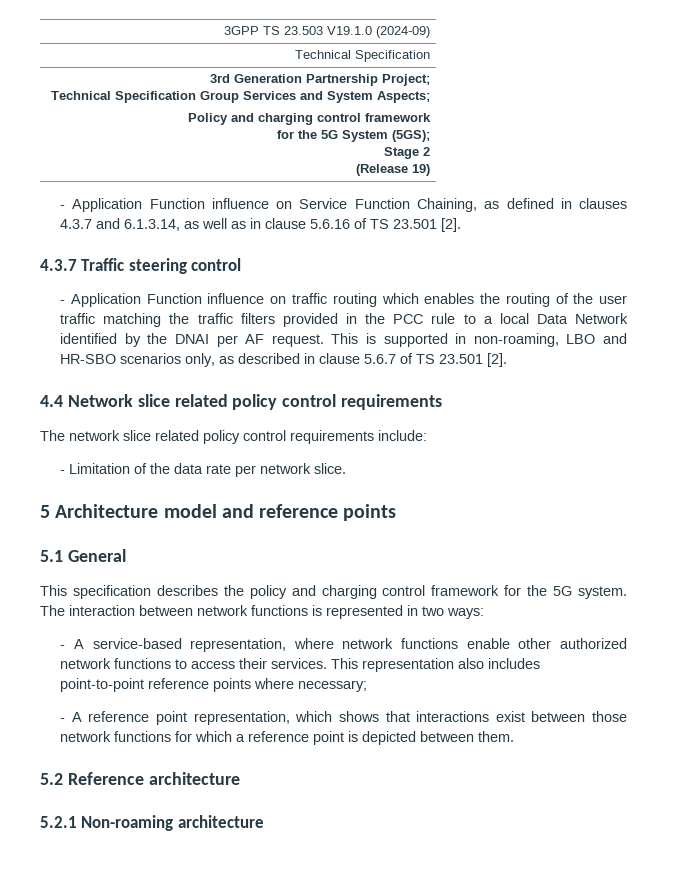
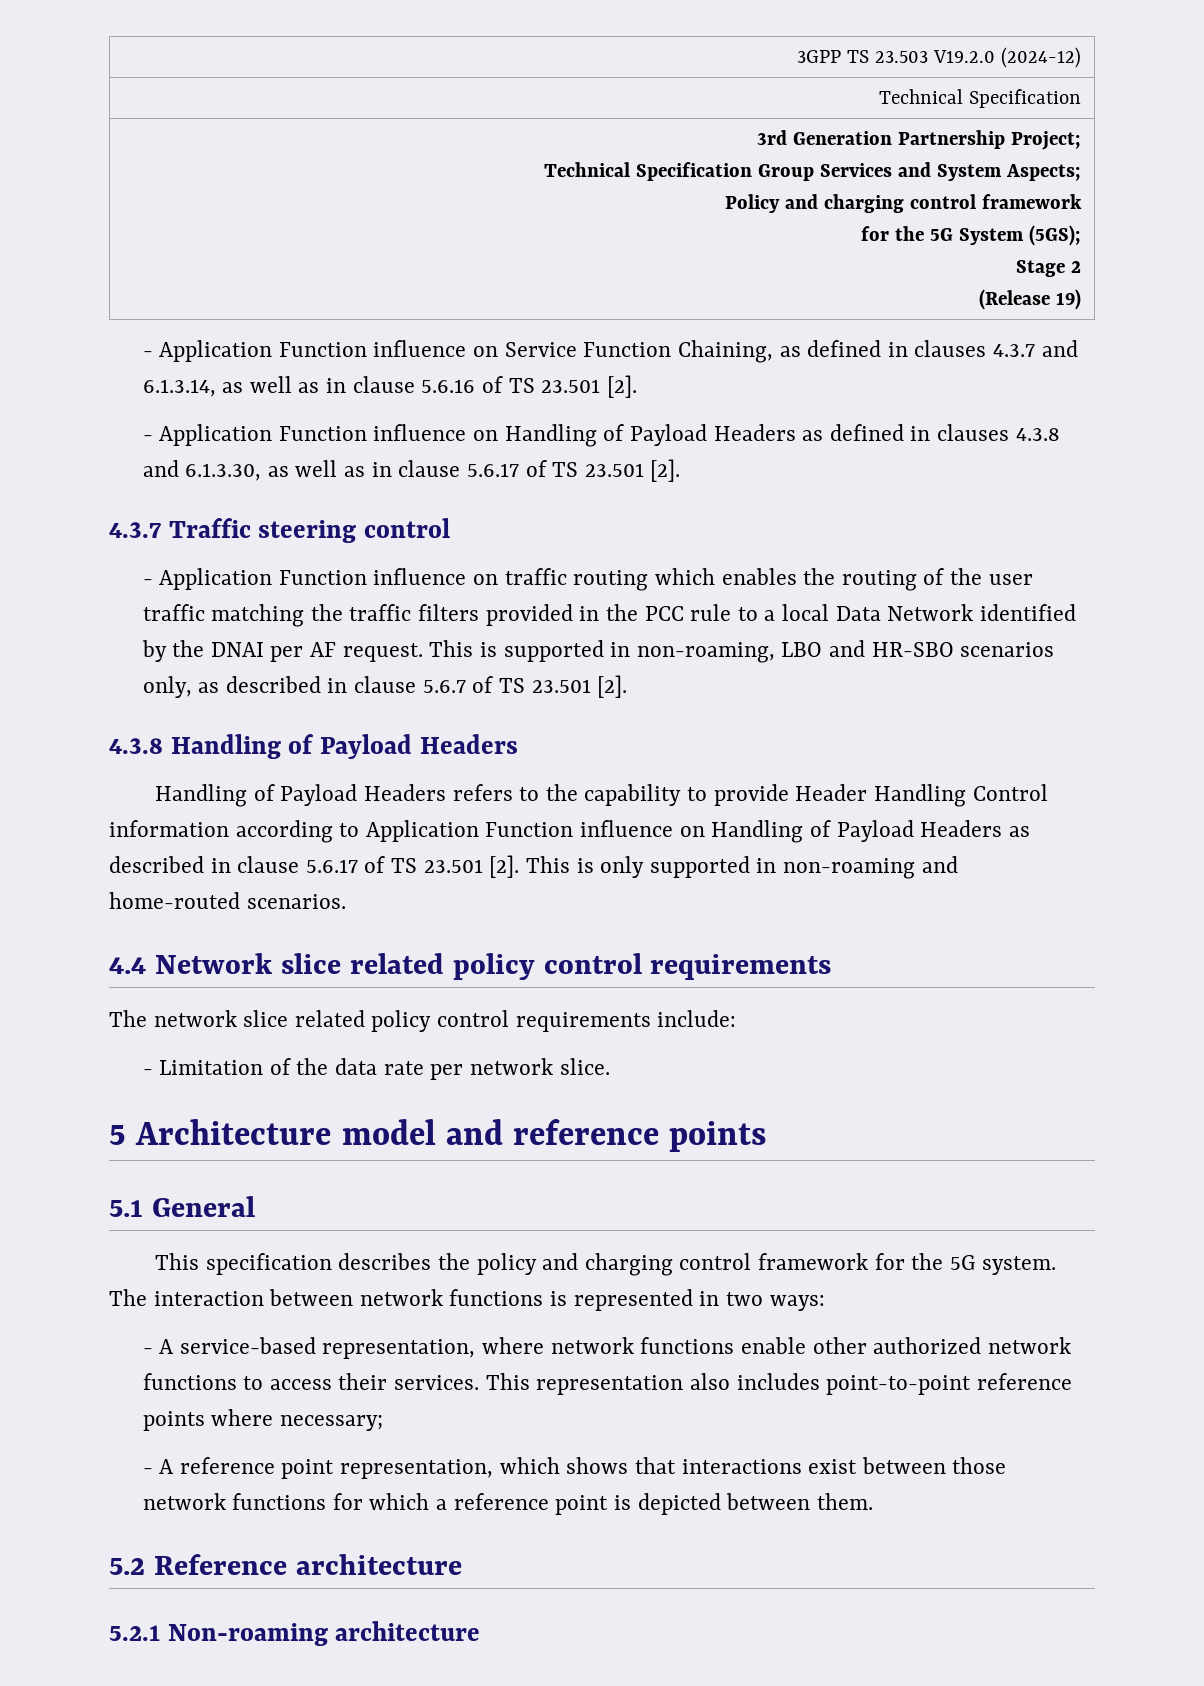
[326,26,430,38] V19.1.0 (2024-09) -> [933,47,1082,68] V19.2.0 (2024-12)
(462, 225) none -> [142,424,1060,447] [142,459,681,482] // - Application Function influence on Handling of Payload Headers as defined in clauses 4.3.8 and 6.1.3.30, as well as in clause 5.6.17 of TS 23.501 [2].
(508, 360) none -> [109,734,518,759] [155,784,1048,807] [109,820,1030,843] [109,855,958,879] [109,892,346,909] // 4.3.8 Handling of Payload Headers // Handling of Payload Headers refers to the capability to provide Header Handling Control information according to Application Function influence on Handling of Payload Headers as described in clause 5.6.17 of TS 23.501 [2]. This is only supported in non-roaming and home-routed scenarios.

